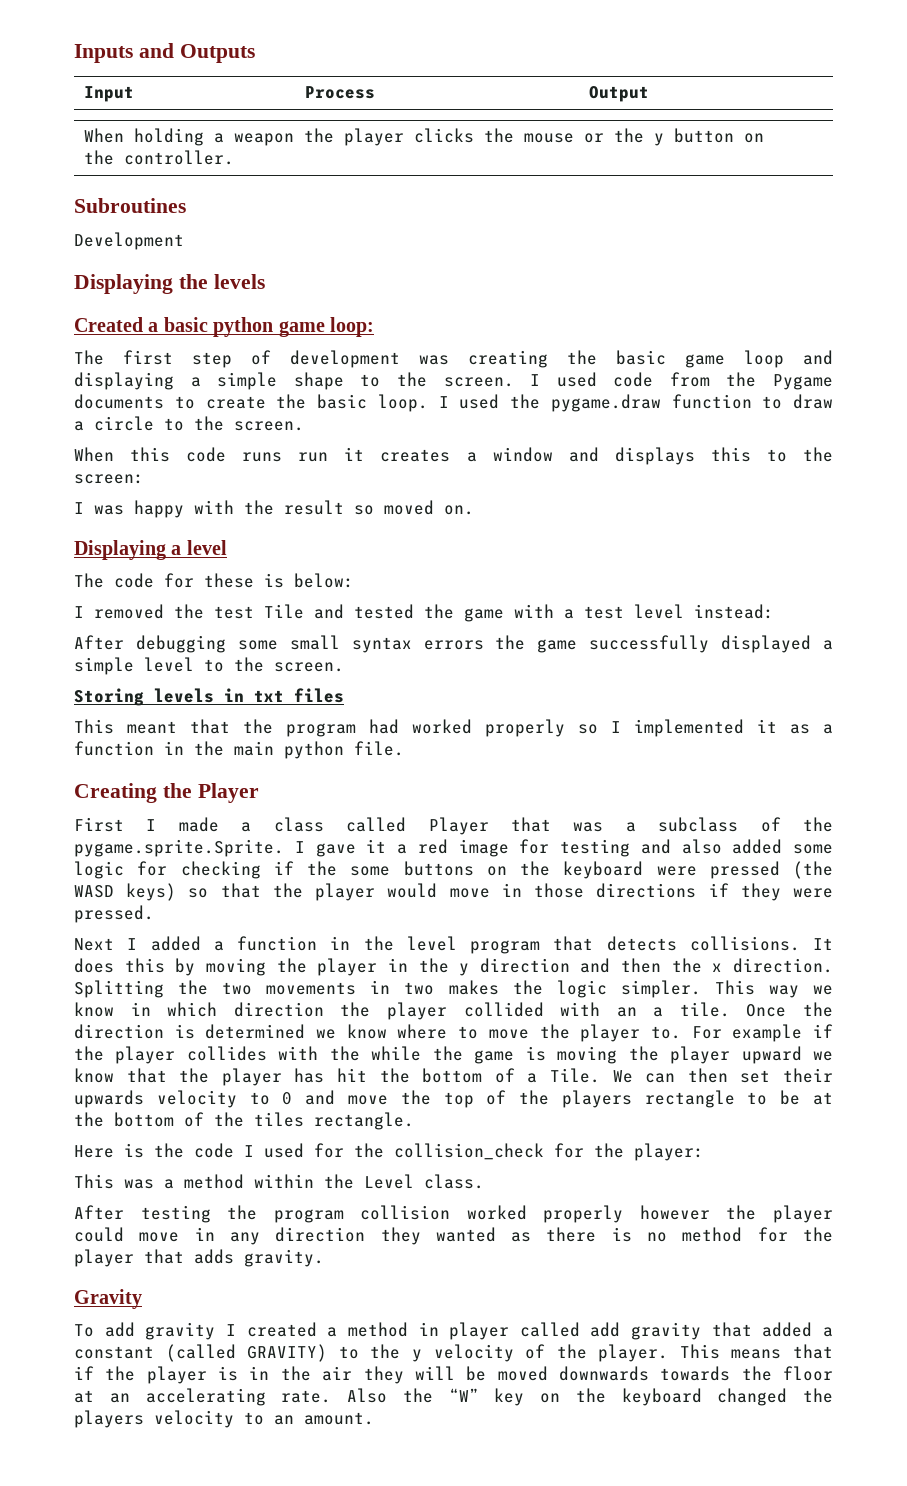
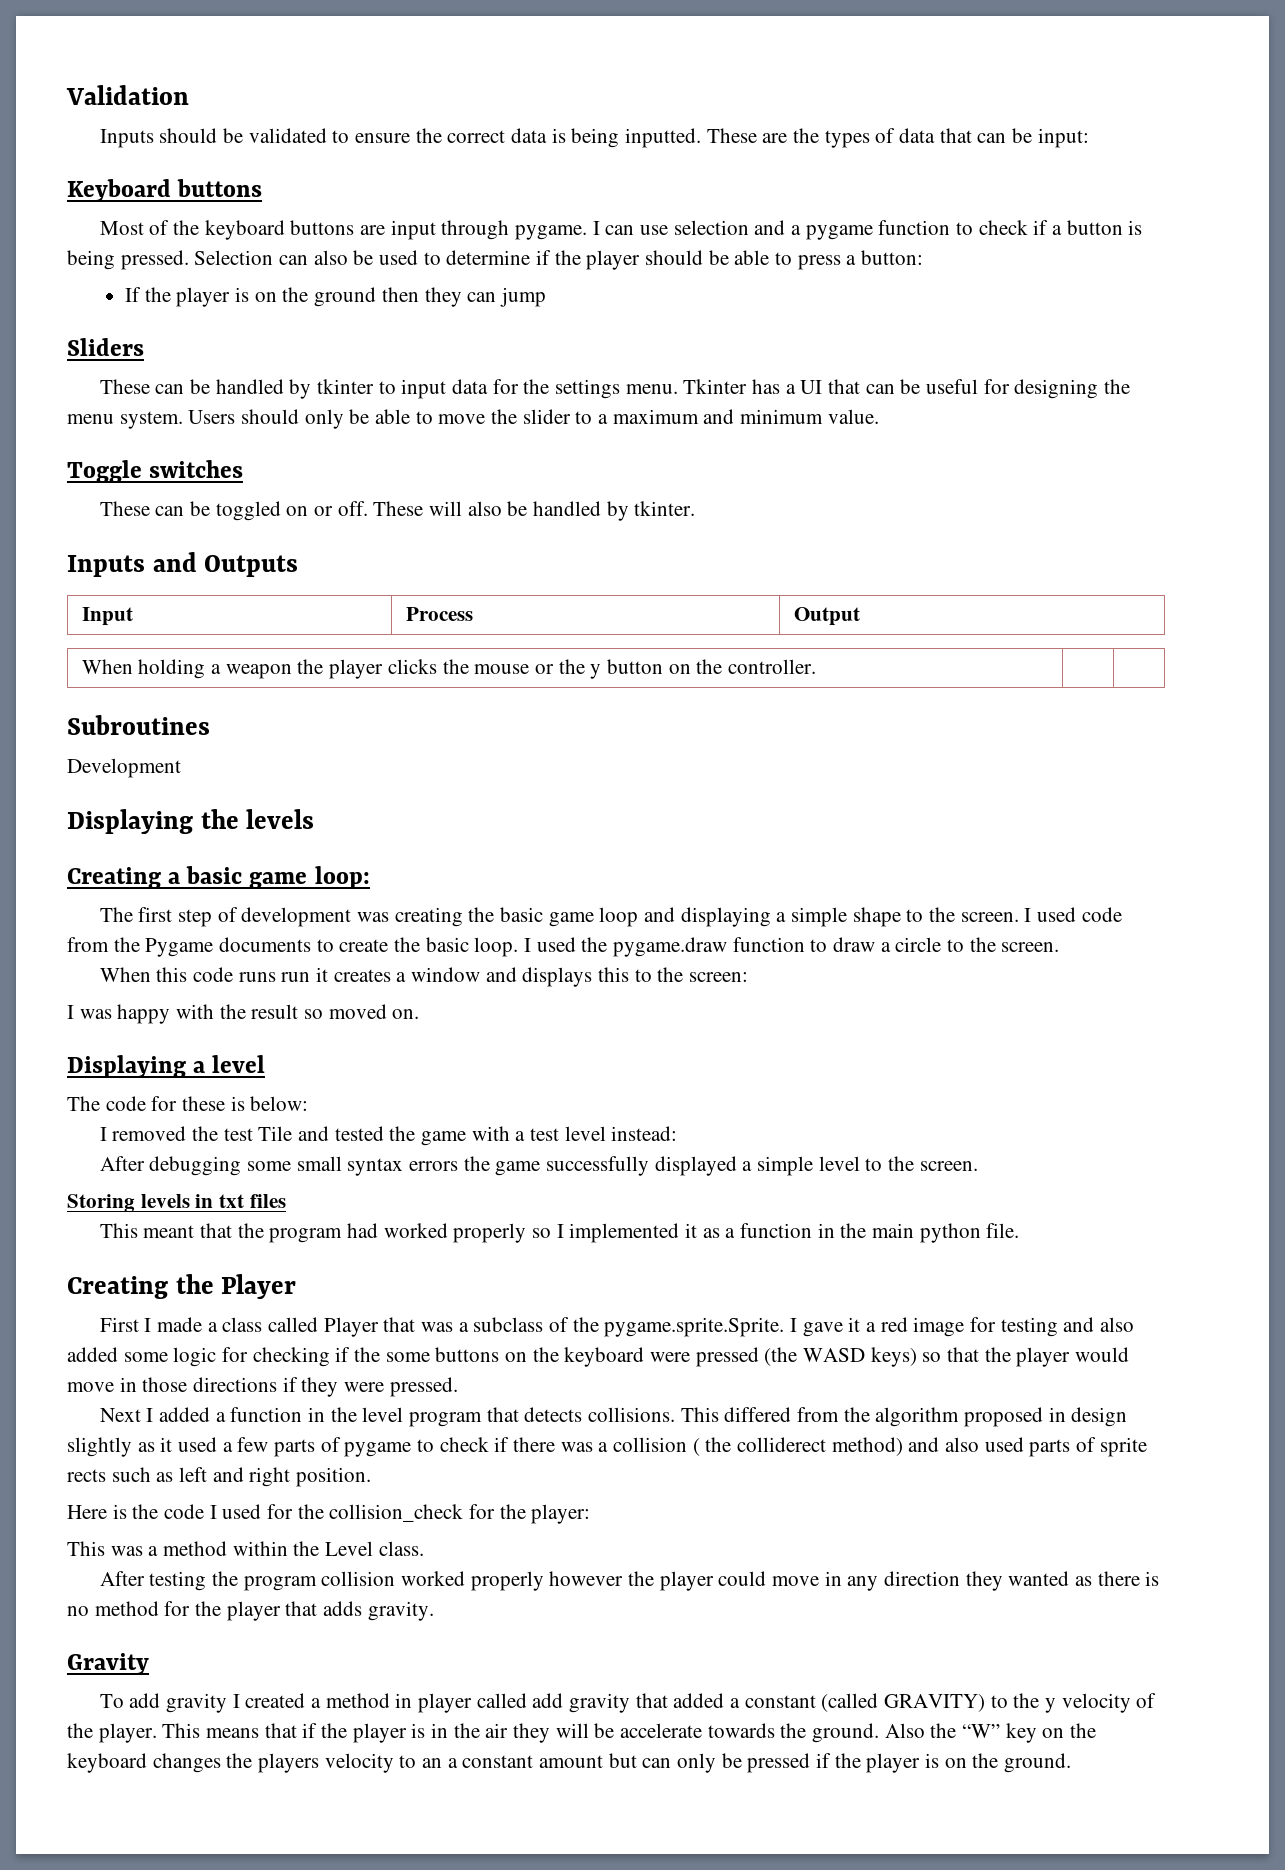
(74, 53) none -> [66,85,189,105] [99,128,1089,148] [67,179,263,202] [99,220,1143,240] [67,250,924,270] [125,287,546,307] [67,338,144,356] [99,379,1131,399] [67,409,879,429] [67,460,244,483] [99,501,696,521] Validation // Inputs should be validated to ensure the correct data is being inputted. These are the types of data that can be input: // Keyboard buttons // Most of the keyboard buttons are input through pygame. I can use selection and a pygame function to check if a button is being pressed. Selection can also be used to determine if the player should be able to press a button: // If the player is on the ground then they can jump // Sliders // These can be handled by tkinter to input data for the settings menu. Tkinter has a UI that can be useful for designing the menu system. Users should only be able to move the slider to a maximum and minimum value. // Toggle switches // These can be toggled on or off. These will also be handled by tkinter. //
[74,317,143,332] Created -> [67,867,161,889] Creating
[213,317,274,337] python -> (243, 875) none
[813,938,833,950] [74,958,833,976] [74,980,833,998] [74,1002,834,1020] [74,1024,834,1042] [74,1046,833,1064] [74,1068,834,1086] [74,1090,834,1108] [74,1112,414,1130] It does this by moving the player in the y direction and then the x direction. Splitting the two movements in two makes the logic simpler. This way we know in which direction the player collided with an a tile. Once the direction is determined we know where to move the player to. For example if the player collides with the while the game is moving the player upward we know that the player has hit the bottom of a Tile. We can then set their upwards velocity to 0 and move the top of the players rectangle to be at the bottom of the tiles rectangle. -> [680,1407,1128,1427] [67,1437,1147,1457] [67,1467,372,1487] This differed from the algorithm proposed in design slightly as it used a few parts of pygame to check if there was a collision ( the colliderect method) and also used parts of sprite rects such as left and right position.
[497,1366,833,1381] [74,1388,332,1406] moved downwards towards the floor at an accelerating rate. -> [620,1723,880,1743] accelerate towards the ground.
[717,1388,788,1406] changed -> [152,1753,221,1773] changes
[304,1412,374,1425] amount. -> [447,1753,1072,1773] a constant amount but can only be pressed if the player is on the ground.

